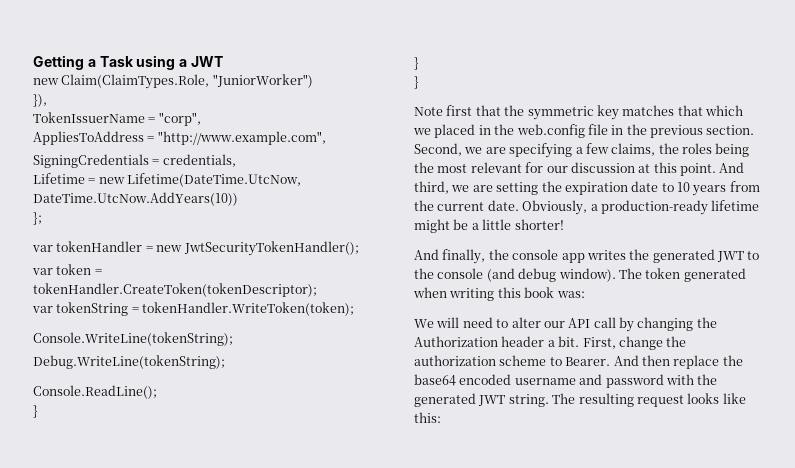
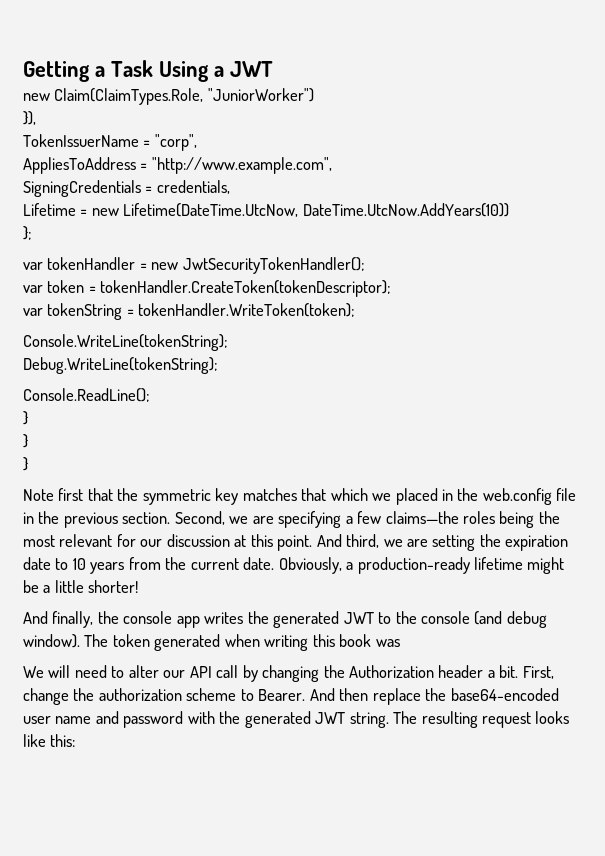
[136,55,176,70] using -> [158,61,209,82] Using
[611,143,679,156] claims, the -> [385,511,459,524] claims—the
[556,291,585,298] was: -> [375,639,400,647] was
[414,374,576,386] base64 encoded username -> [450,688,559,701] [23,716,92,724] base64-encoded user name

